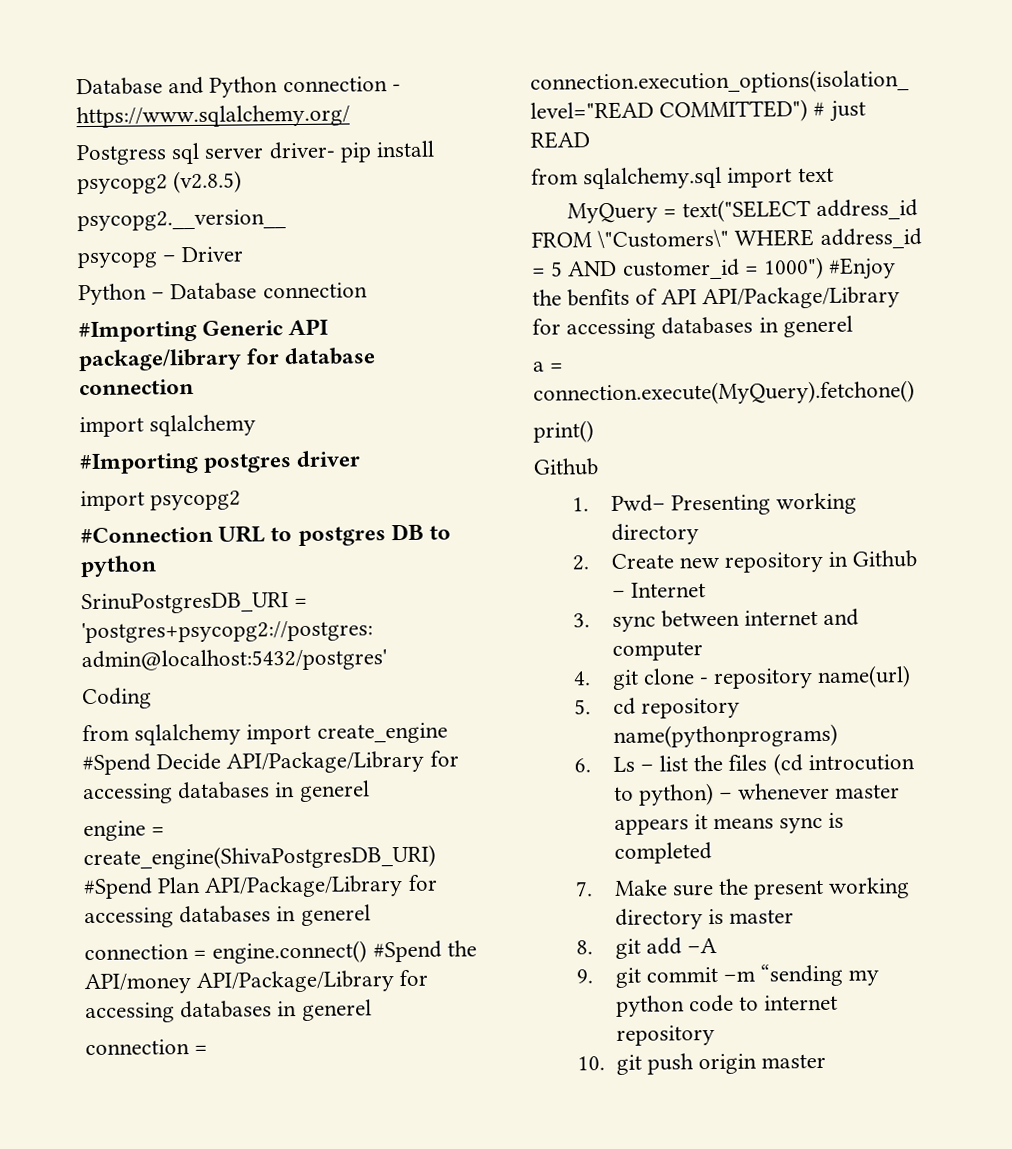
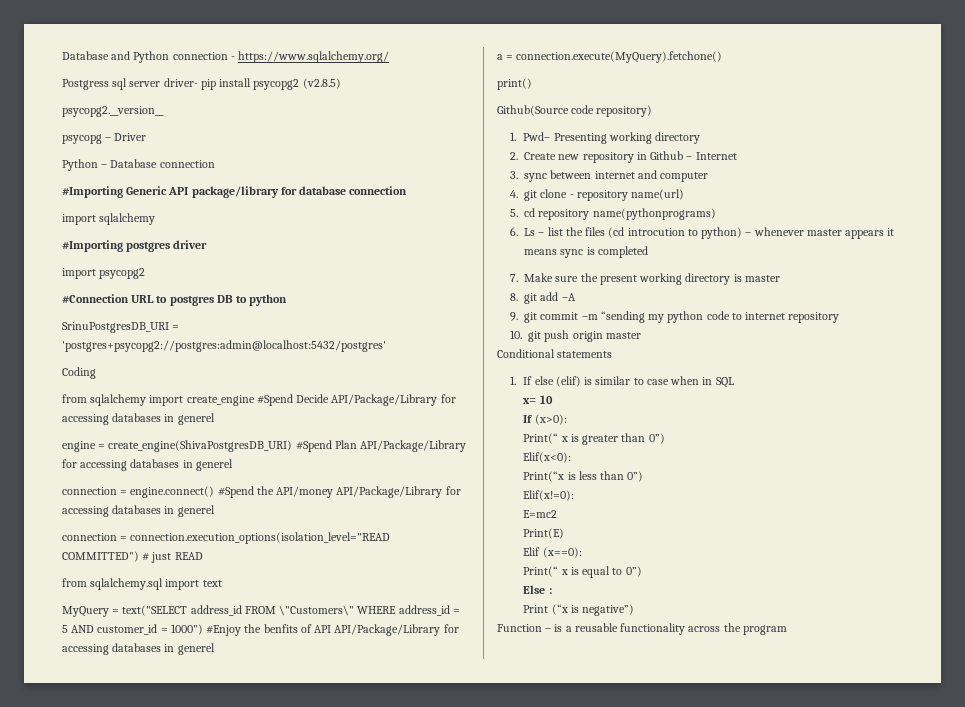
[533,458,599,476] Github -> [497,105,653,117] Github(Source code repository)
(827, 1061) none -> [497,349,613,358] [510,376,734,388] [523,395,553,404] [523,414,567,425] [523,433,665,445] [523,452,572,463] [523,471,644,482] [523,490,575,501] [523,510,558,518] [523,528,565,539] [523,547,582,558] [523,566,642,578] [523,585,552,594] [523,604,635,616] [497,623,787,635] // Conditional statements // 1. If else (elif) is similar to case when in SQL // x= 10 // If (x>0): // Print(“ x is greater than 0”) // Elif(x<0): // Print(“x is less than 0”) // Elif(x!=0): // E=mc2 // Print(E) // Elif (x==0): // Print(“ x is equal to 0”) // Else : // Print (“x is negative”) // Function – is a reusable functionality across the program

